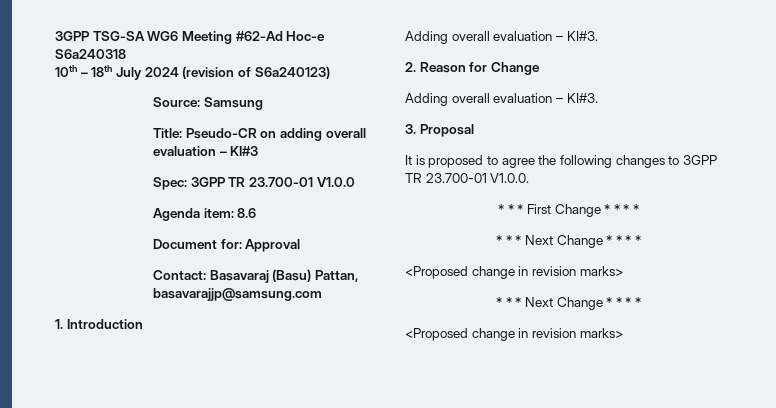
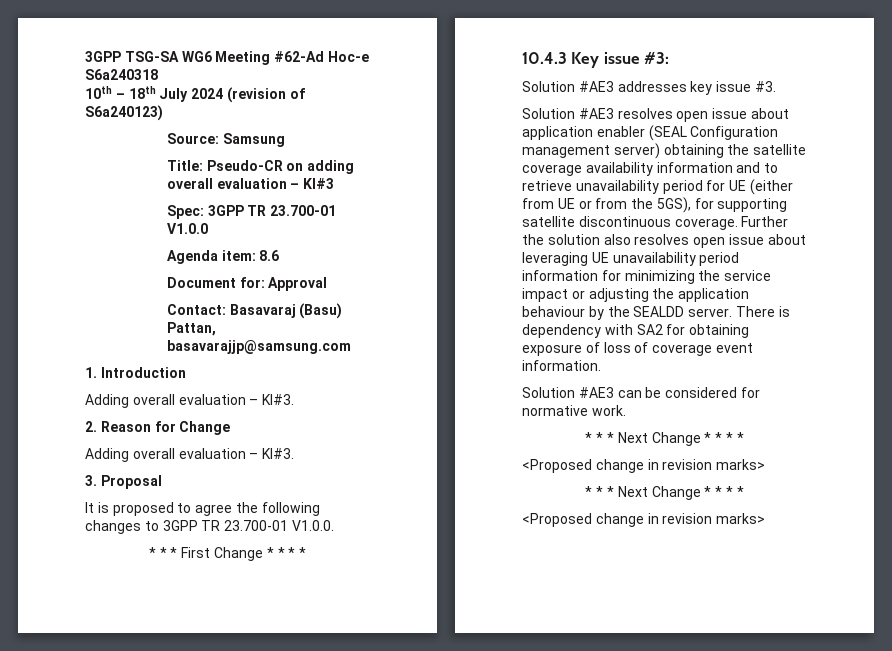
(640, 209) none -> [522,52,670,68] [522,81,776,95] [522,108,789,122] [522,125,779,141] [522,143,807,159] [522,162,779,176] [522,179,793,195] [522,197,788,213] [522,216,789,230] [522,234,806,248] [522,252,740,266] [522,270,772,284] [522,288,750,302] [522,306,790,320] [522,324,750,338] [522,342,753,356] [522,360,601,371] [522,387,760,398] [522,405,626,416] // 10.4.3 Key issue #3: // Solution #AE3 addresses key issue #3. // Solution #AE3 resolves open issue about application enabler (SEAL Configuration management server) obtaining the satellite coverage availability information and to retrieve unavailability period for UE (either from UE or from the 5GS), for supporting satellite discontinuous coverage. Further the solution also resolves open issue about leveraging UE unavailability period information for minimizing the service impact or adjusting the application behaviour by the SEALDD server. There is dependency with SA2 for obtaining exposure of loss of coverage event information. // Solution #AE3 can be considered for normative work.

